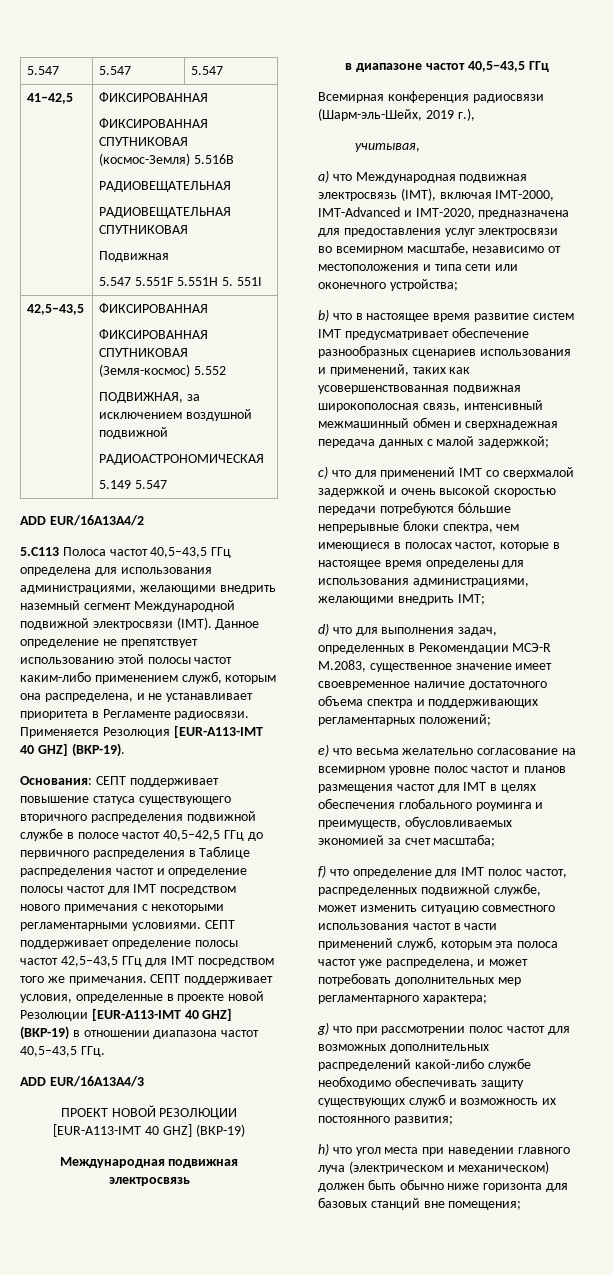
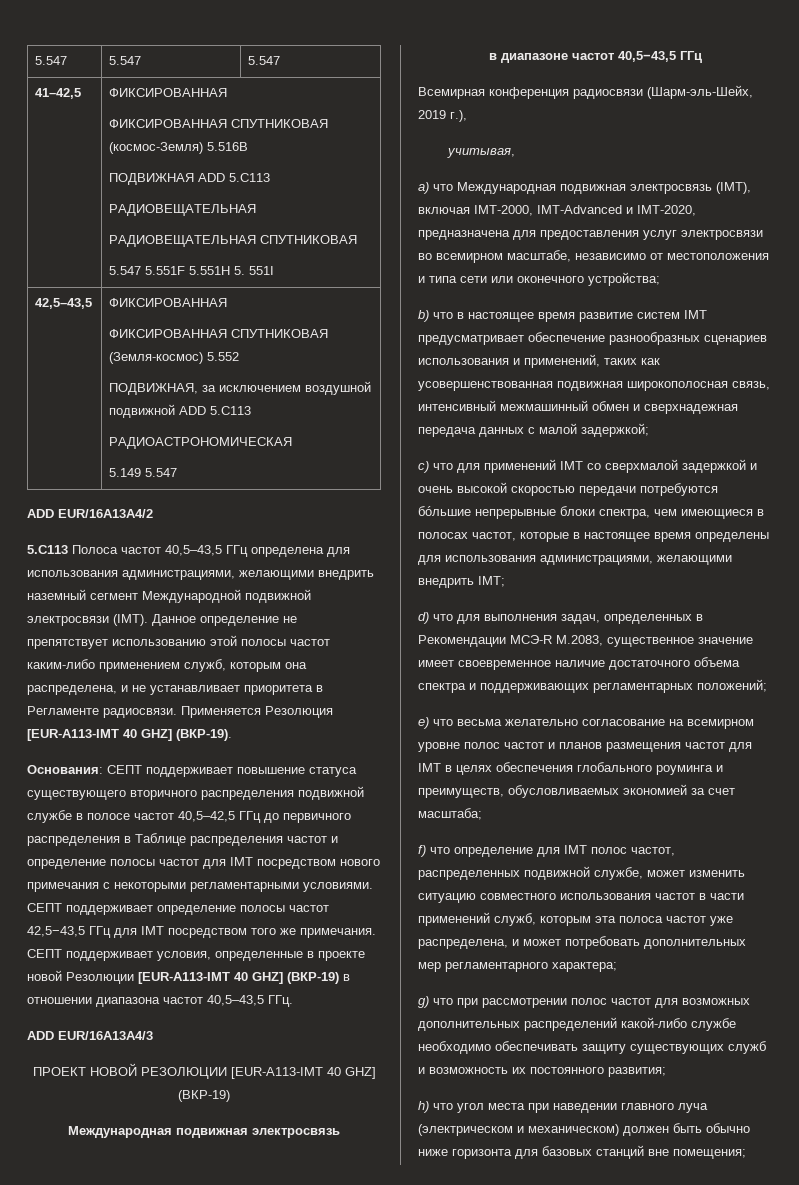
(235, 159) none -> [109,173,271,185] // ПОДВИЖНАЯ ADD 5.C113
[99,251,170,262] // Подвижная -> (358, 239) none
(169, 433) none -> [179,406,252,415] ADD 5.C113

